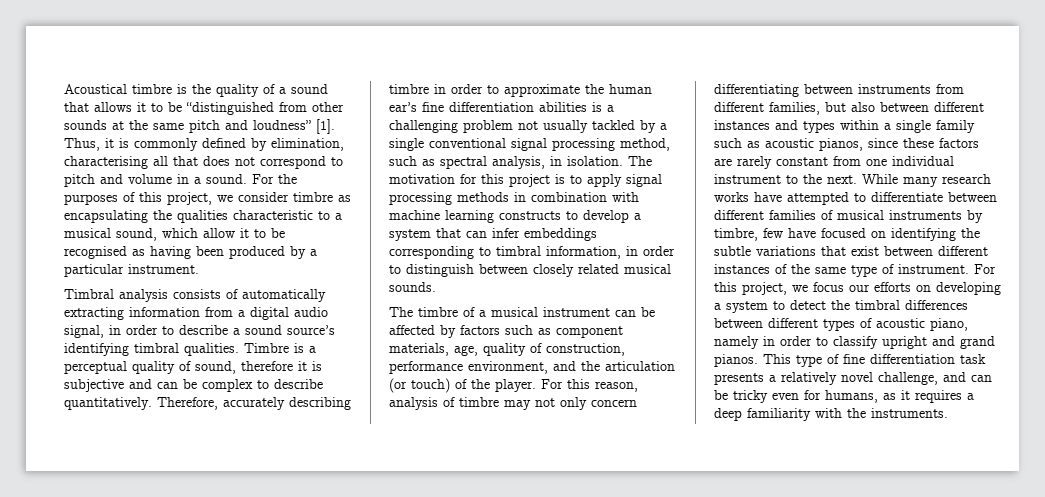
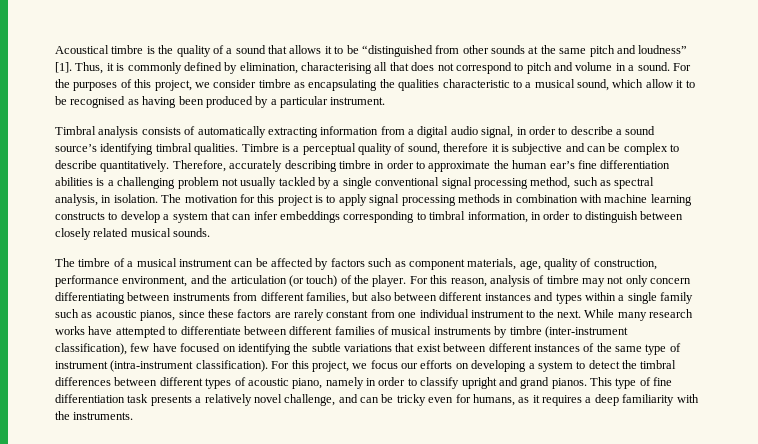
[714,228,758,241] timbre, -> [509,326,628,338] [55,343,127,355] timbre (inter-instrument classification),
[898,264,969,274] instrument. -> [55,360,268,372] instrument (intra-instrument classification).

